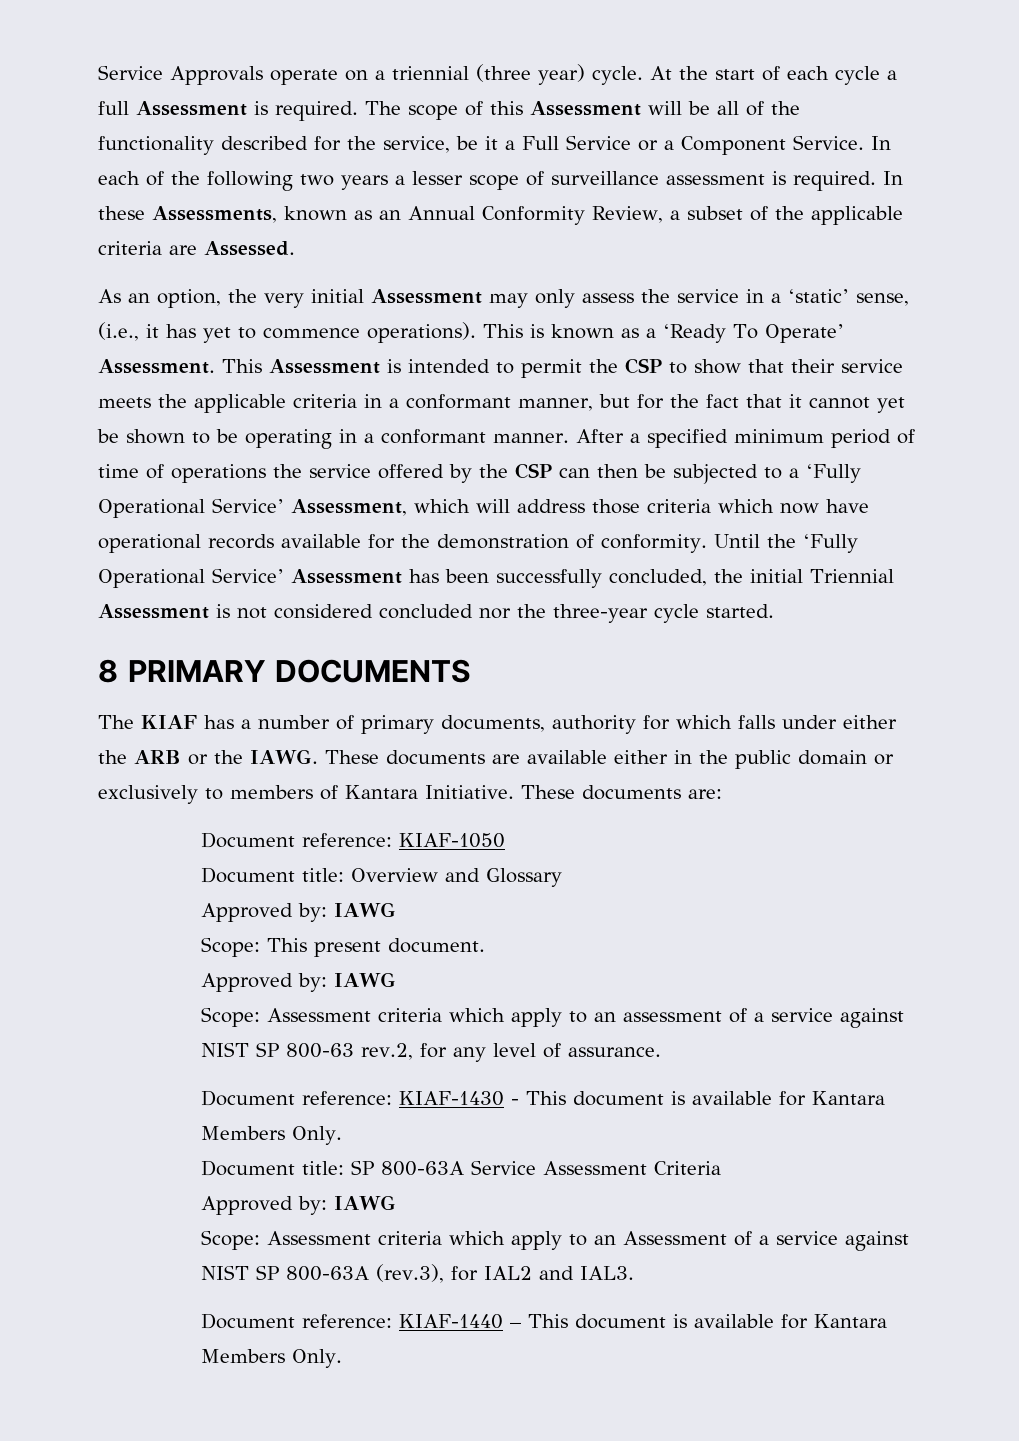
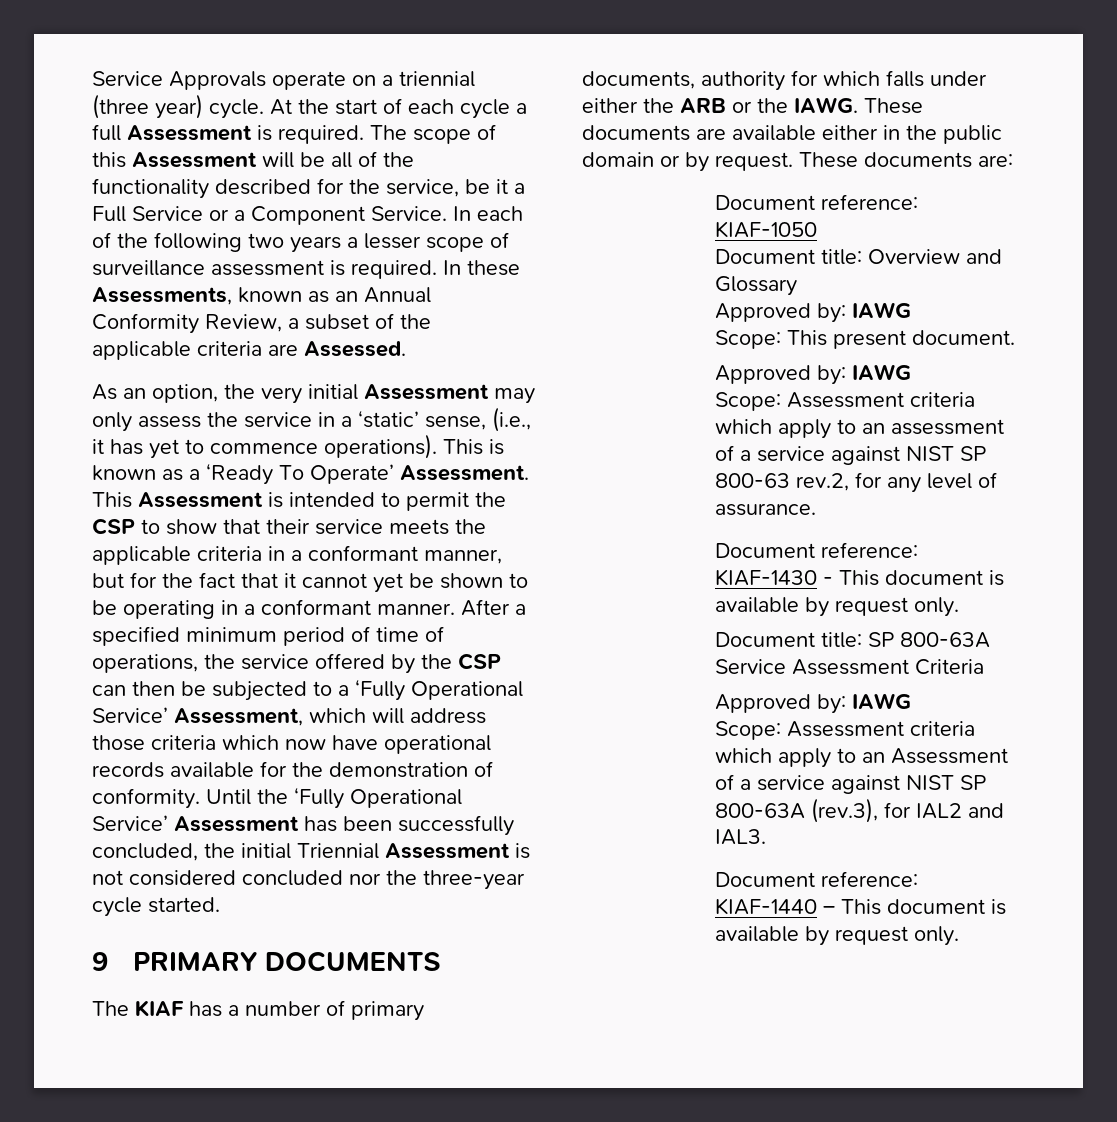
[171,464,266,483] operations -> [92,654,198,673] operations,
[98,659,118,683] 8 -> [92,952,108,971] 9
[98,785,514,804] exclusively to members of Kantara Initiative. -> [685,152,793,172] by request.
[778,1091,885,1106] [200,1126,342,1145] for Kantara Members Only. -> [804,597,959,617] by request only.
[780,1314,887,1329] [200,1349,342,1368] for Kantara Members Only. -> [804,926,959,946] by request only.

